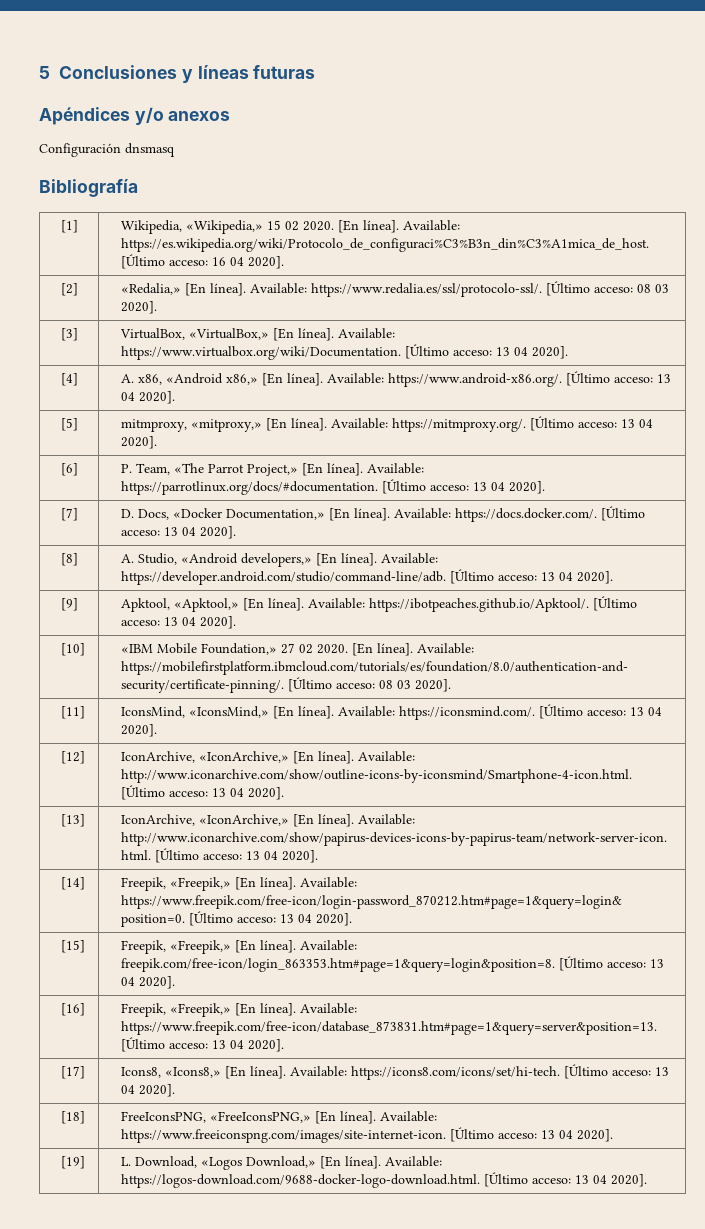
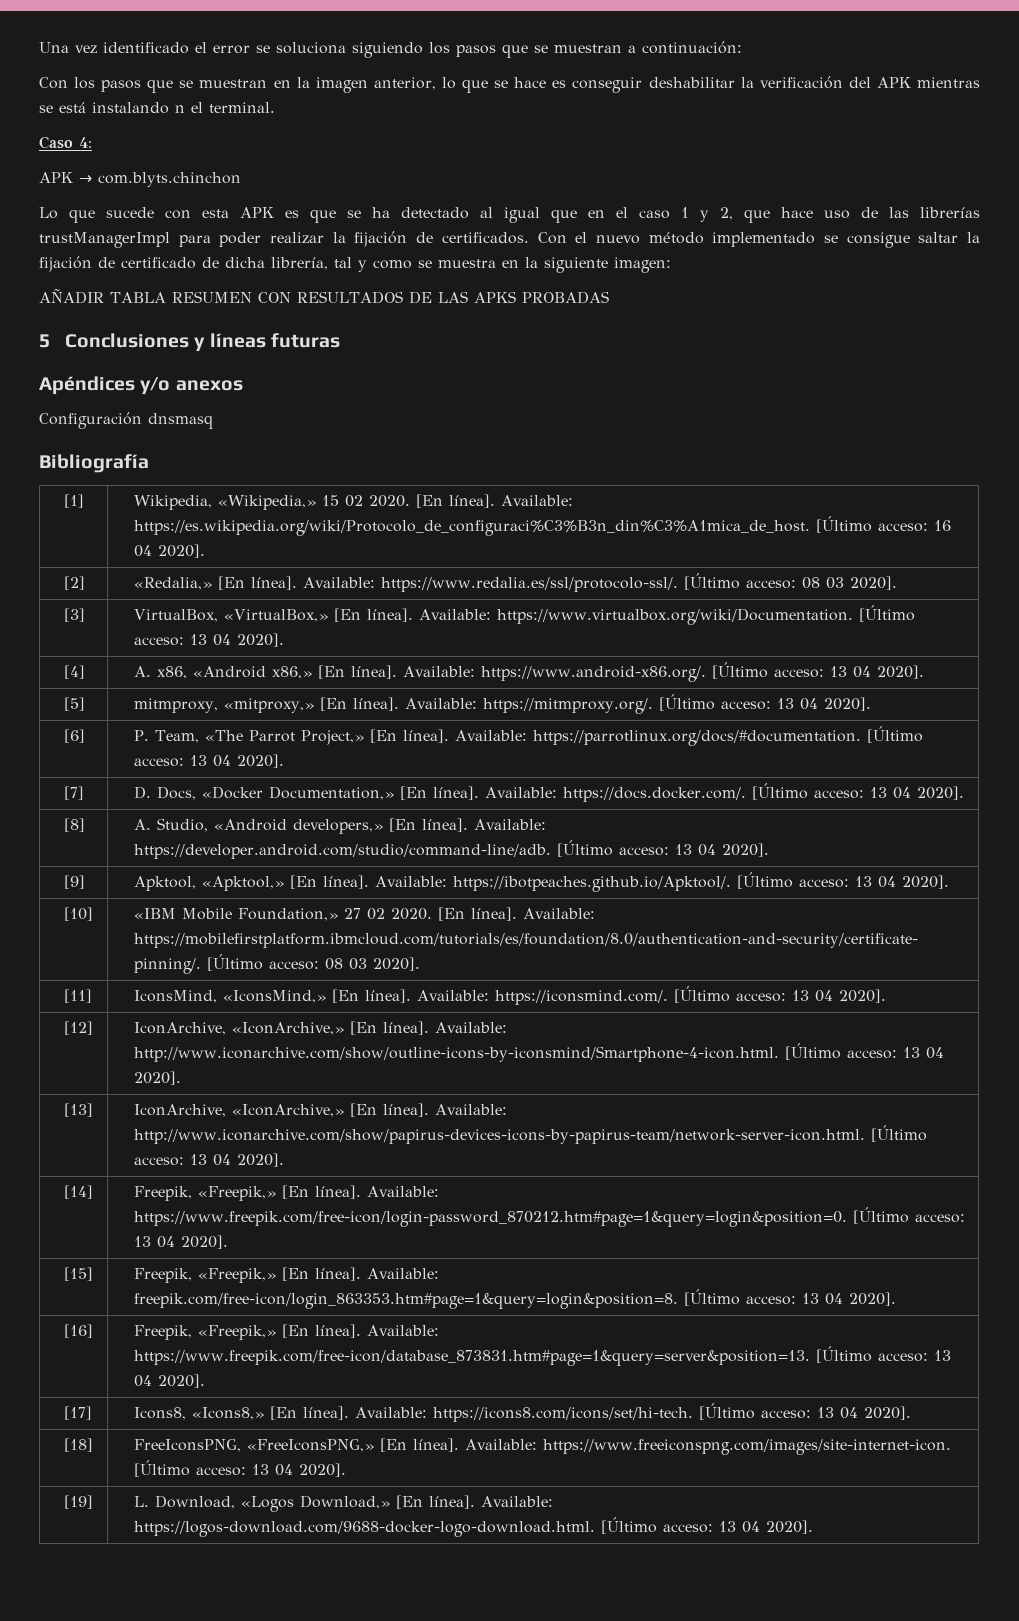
(39, 72) none -> [39,41,742,58] [39,76,980,93] [39,102,275,114] [39,136,92,149] [39,172,241,187] [39,207,980,223] [39,231,980,248] [39,256,671,273] [39,289,609,304] Una vez identificado el error se soluciona siguiendo los pasos que se muestran a continuación: // Con los pasos que se muestran en la imagen anterior, lo que se hace es conseguir deshabilitar la verificación del APK mientras se está instalando n el terminal. // Caso 4: // APK → com.blyts.chinchon // Lo que sucede con esta APK es que se ha detectado al igual que en el caso 1 y 2, que hace uso de las librerías trustManagerImpl para poder realizar la fijación de certificados. Con el nuevo método implementado se consigue saltar la fijación de certificado de dicha librería, tal y como se muestra en la siguiente imagen: // AÑADIR TABLA RESUMEN CON RESULTADOS DE LAS APKS PROBADAS //

